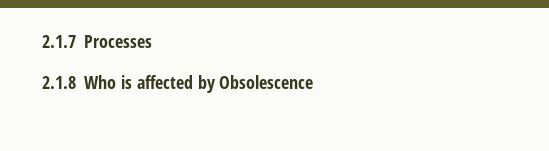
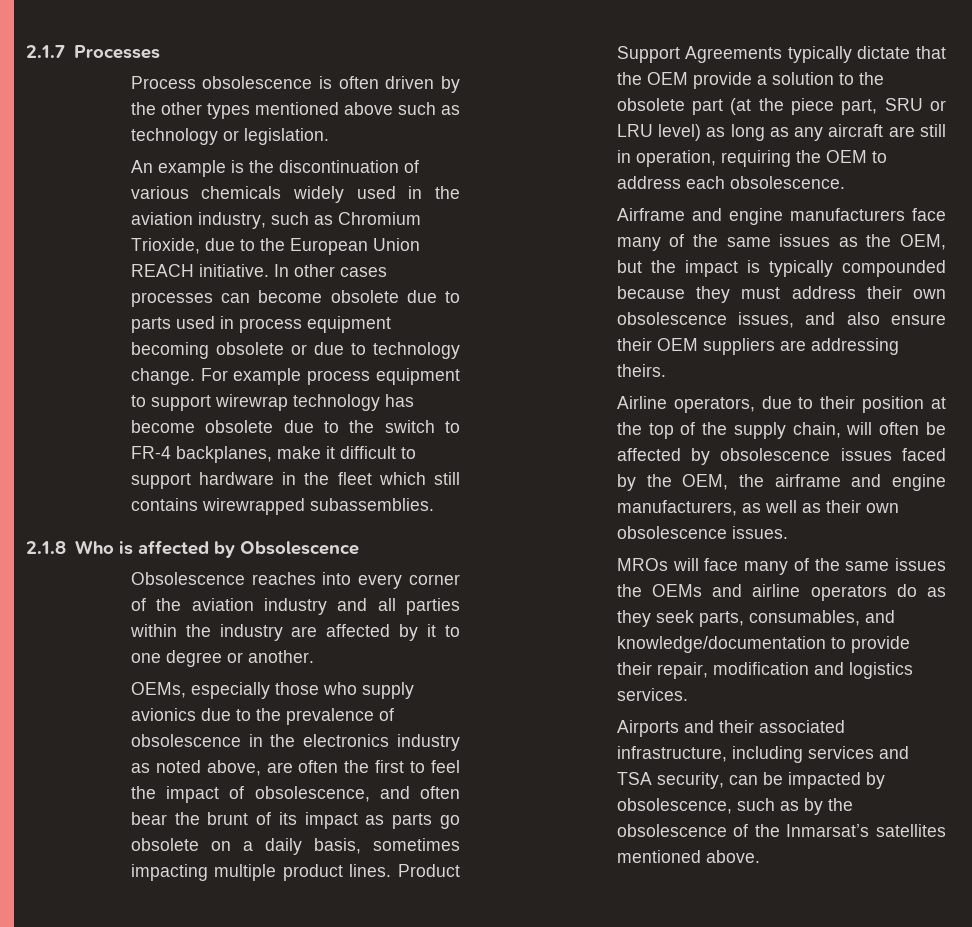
(152, 41) none -> [130,76,461,93] [130,102,460,119] [130,128,329,145] [130,160,419,177] [130,186,461,203] [130,212,421,229] [130,238,420,255] [130,264,387,277] [130,290,460,307] [130,316,391,333] [130,342,460,359] [130,368,460,385] [130,394,414,411] [130,420,461,433] [130,446,416,463] [130,472,460,489] [130,498,434,515] // Process obsolescence is often driven by the other types mentioned above such as technology or legislation. // An example is the discontinuation of various chemicals widely used in the aviation industry, such as Chromium Trioxide, due to the European Union REACH initiative. In other cases processes can become obsolete due to parts used in process equipment becoming obsolete or due to technology change. For example process equipment to support wirewrap technology has become obsolete due to the switch to FR-4 backplanes, make it difficult to support hardware in the fleet which still contains wirewrapped subassemblies.
(314, 82) none -> [130,572,460,589] [130,598,460,615] [129,624,460,641] [130,650,314,667] [130,682,414,699] [130,708,394,725] [130,734,460,751] [130,760,460,776] [130,786,460,803] [130,812,460,829] [130,838,460,855] [130,864,460,881] [616,46,946,63] [616,72,884,89] [616,98,946,115] [616,124,946,141] [616,150,887,167] [616,176,845,189] [616,208,946,225] [616,234,946,251] [616,260,946,277] [616,286,946,303] [616,312,946,328] [616,338,899,355] [616,364,666,377] [616,396,946,413] [616,422,946,439] [616,448,946,465] [616,474,946,491] [616,500,899,516] [616,526,788,539] [616,558,946,575] [616,584,946,601] [616,610,895,627] [616,636,910,653] [616,662,913,679] [616,688,688,701] [616,720,845,737] [616,746,909,763] [616,772,885,789] [616,798,853,815] [616,824,946,837] [616,850,760,863] // Obsolescence reaches into every corner of the aviation industry and all parties within the industry are affected by it to one degree or another. // OEMs, especially those who supply avionics due to the prevalence of obsolescence in the electronics industry as noted above, are often the first to feel the impact of obsolescence, and often bear the brunt of its impact as parts go obsolete on a daily basis, sometimes impacting multiple product lines. Product Support Agreements typically dictate that the OEM provide a solution to the obsolete part (at the piece part, SRU or LRU level) as long as any aircraft are still in operation, requiring the OEM to address each obsolescence. // Airframe and engine manufacturers face many of the same issues as the OEM, but the impact is typically compounded because they must address their own obsolescence issues, and also ensure their OEM suppliers are addressing theirs. // Airline operators, due to their position at the top of the supply chain, will often be affected by obsolescence issues faced by the OEM, the airframe and engine manufacturers, as well as their own obsolescence issues. // MROs will face many of the same issues the OEMs and airline operators do as they seek parts, consumables, and knowledge/documentation to provide their repair, modification and logistics services. // Airports and their associated infrastructure, including services and TSA security, can be impacted by obsolescence, such as by the obsolescence of the Inmarsat’s satellites mentioned above.

